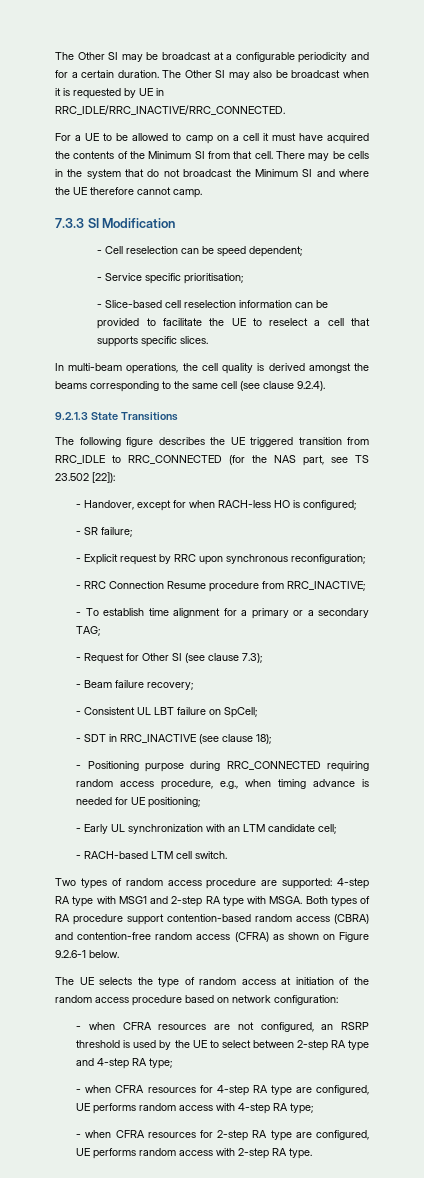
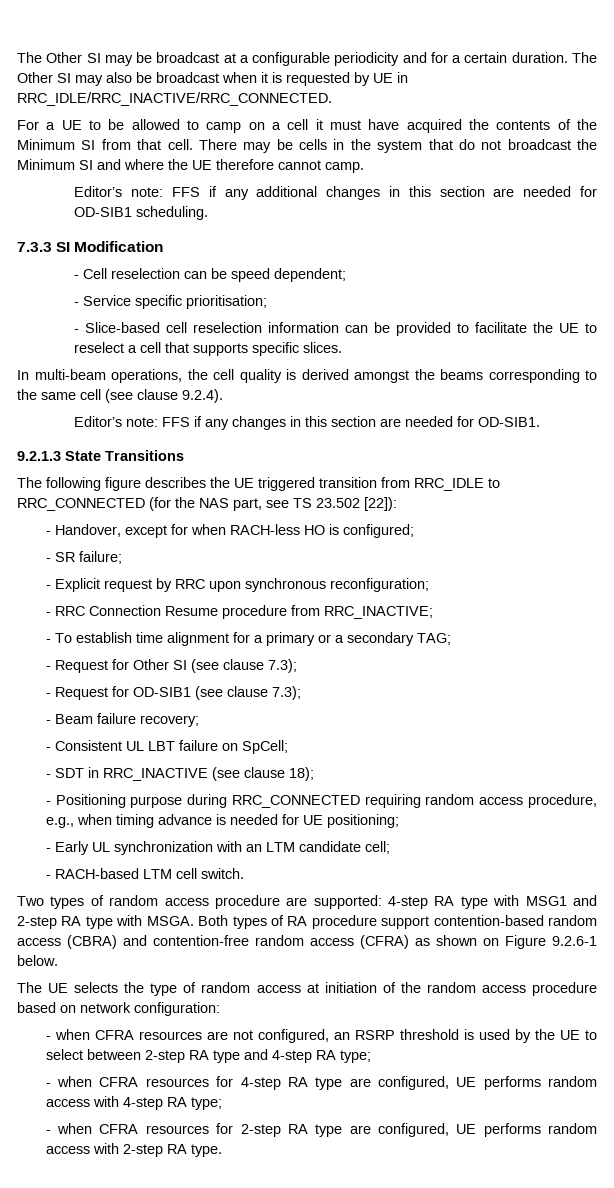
(202, 193) none -> [74,186,597,200] [74,206,209,220] // Editor’s note: FFS if any additional changes in this section are needed for OD-SIB1 scheduling.
(325, 386) none -> [74,416,541,430] // Editor’s note: FFS if any changes in this section are needed for OD-SIB1.
(263, 658) none -> [45,686,301,700] // - Request for OD-SIB1 (see clause 7.3);

